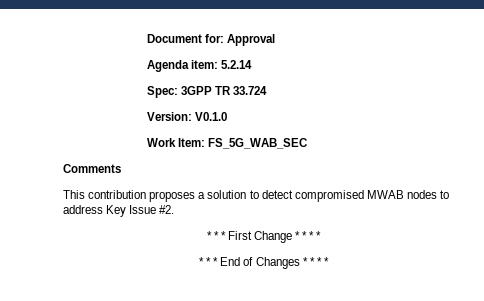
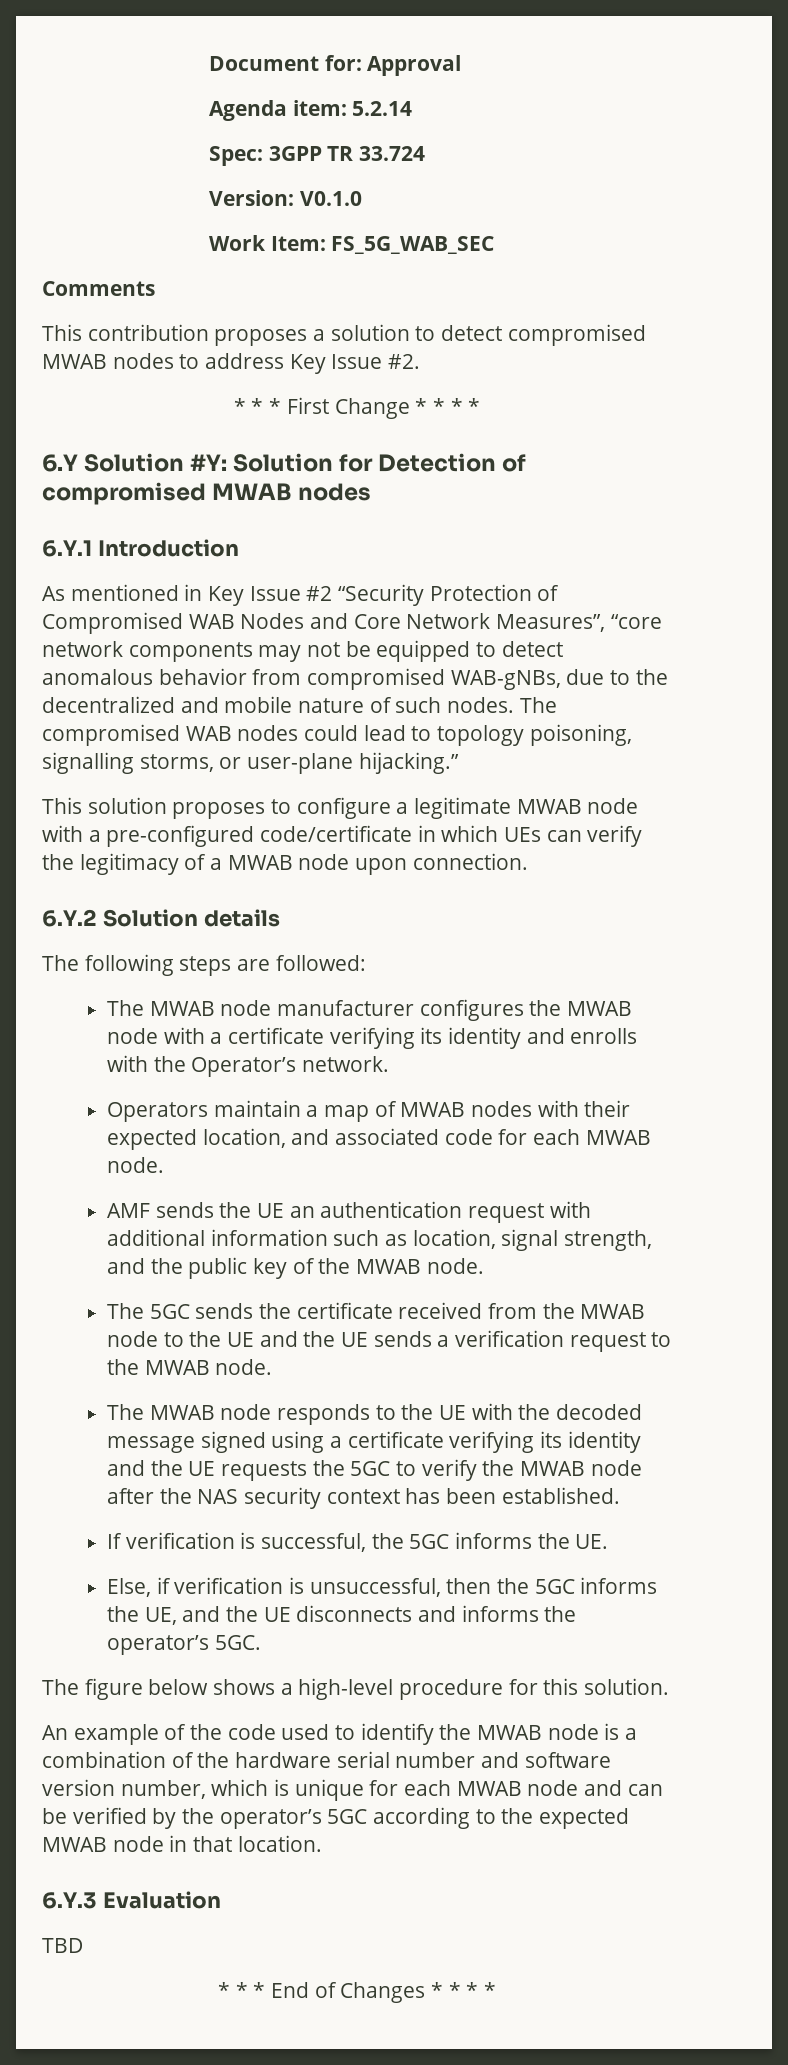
(322, 235) none -> [42,453,527,472] [42,482,372,505] [42,539,239,557] [42,584,560,606] [42,612,662,634] [42,640,563,662] [42,668,668,690] [42,696,557,713] [42,724,632,746] [42,752,459,774] [42,797,639,819] [42,825,643,847] [42,853,528,875] [42,909,280,927] [42,954,366,976] [106,999,632,1021] [106,1027,638,1049] [106,1055,389,1077] [106,1100,631,1122] [106,1128,651,1150] [106,1157,164,1173] [106,1201,591,1223] [106,1229,652,1251] [106,1257,484,1279] [106,1302,646,1319] [106,1330,672,1352] [106,1359,273,1375] [106,1403,642,1425] [106,1431,641,1453] [106,1459,642,1481] [106,1487,620,1509] [106,1532,609,1552] [106,1577,658,1597] [106,1605,577,1625] [106,1635,261,1655] [42,1678,670,1700] [42,1723,638,1745] [42,1751,611,1768] [42,1779,663,1801] [42,1807,630,1829] [42,1835,322,1852] [42,1891,221,1909] [42,1938,83,1953] // 6.Y Solution #Y: Solution for Detection of compromised MWAB nodes // 6.Y.1 Introduction // As mentioned in Key Issue #2 “Security Protection of Compromised WAB Nodes and Core Network Measures”, “core network components may not be equipped to detect anomalous behavior from compromised WAB-gNBs, due to the decentralized and mobile nature of such nodes. The compromised WAB nodes could lead to topology poisoning, signalling storms, or user-plane hijacking.” // This solution proposes to configure a legitimate MWAB node with a pre-configured code/certificate in which UEs can verify the legitimacy of a MWAB node upon connection. // 6.Y.2 Solution details // The following steps are followed: // The MWAB node manufacturer configures the MWAB node with a certificate verifying its identity and enrolls with the Operator’s network. // Operators maintain a map of MWAB nodes with their expected location, and associated code for each MWAB node. // AMF sends the UE an authentication request with additional information such as location, signal strength, and the public key of the MWAB node. // The 5GC sends the certificate received from the MWAB node to the UE and the UE sends a verification request to the MWAB node. // The MWAB node responds to the UE with the decoded message signed using a certificate verifying its identity and the UE requests the 5GC to verify the MWAB node after the NAS security context has been established. // If verification is successful, the 5GC informs the UE. // Else, if verification is unsuccessful, then the 5GC informs the UE, and the UE disconnects and informs the operator’s 5GC. // The figure below shows a high-level procedure for this solution. // An example of the code used to identify the MWAB node is a combination of the hardware serial number and software version number, which is unique for each MWAB node and can be verified by the operator’s 5GC according to the expected MWAB node in that location. // 6.Y.3 Evaluation // TBD

